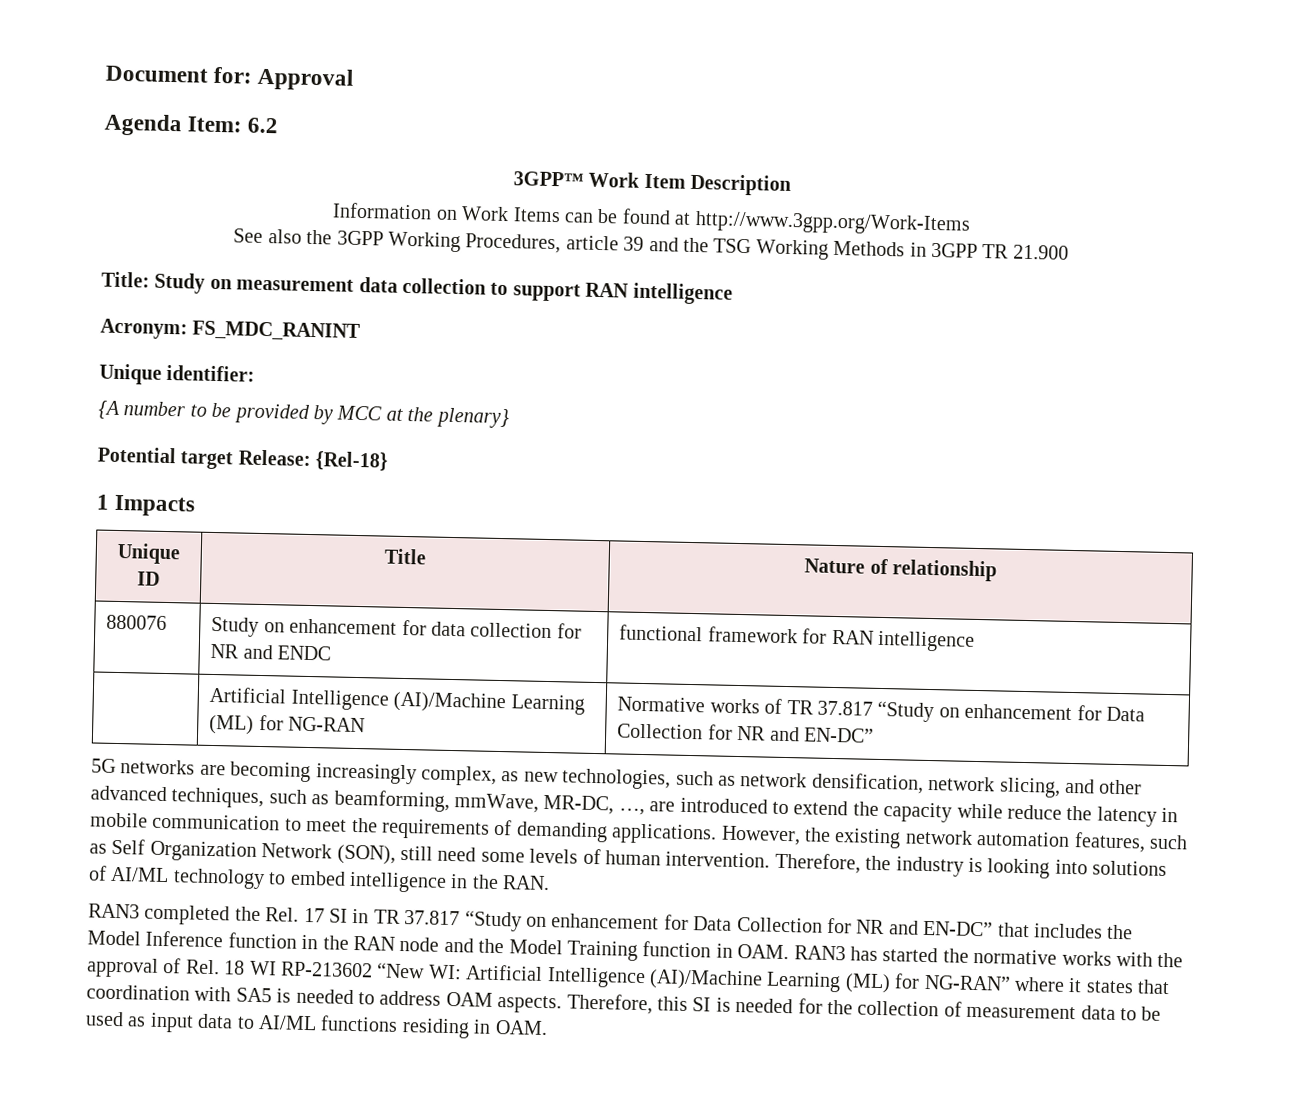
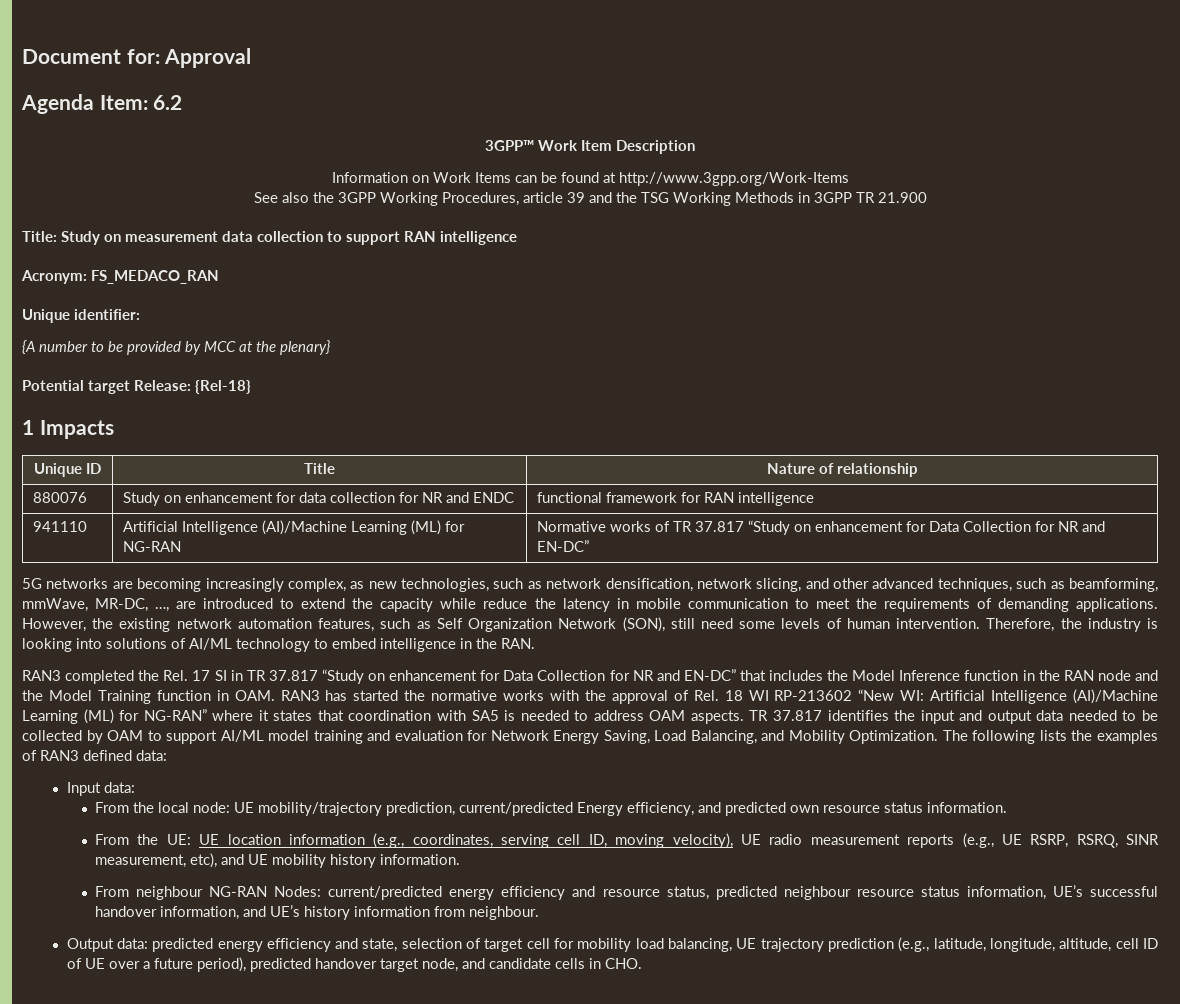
[192,320,362,343] FS_MDC_RANINT -> [91,270,219,284] FS_MEDACO_RAN
(976, 641) none -> [33,521,88,532] 941110
[566,993,1162,1021] [85,1011,548,1039] Therefore, this SI is needed for the collection of measurement data to be used as input data to AI/ML functions residing in OAM. -> [749,710,1158,724] [22,730,1158,744] [22,750,167,761] [66,782,135,796] [95,802,1008,816] [95,833,1159,848] [95,853,461,868] [95,885,1159,900] [95,905,540,920] [66,937,1158,952] [66,957,642,972] TR 37.817 identifies the input and output data needed to be collected by OAM to support AI/ML model training and evaluation for Network Energy Saving, Load Balancing, and Mobility Optimization. The following lists the examples of RAN3 defined data: // Input data: // From the local node: UE mobility/trajectory prediction, current/predicted Energy efficiency, and predicted own resource status information. // From the UE: UE location information (e.g., coordinates, serving cell ID, moving velocity), UE radio measurement reports (e.g., UE RSRP, RSRQ, SINR measurement, etc), and UE mobility history information. // From neighbour NG-RAN Nodes: current/predicted energy efficiency and resource status, predicted neighbour resource status information, UE’s successful handover information, and UE’s history information from neighbour. // Output data: predicted energy efficiency and state, selection of target cell for mobility load balancing, UE trajectory prediction (e.g., latitude, longitude, altitude, cell ID of UE over a future period), predicted handover target node, and candidate cells in CHO.

